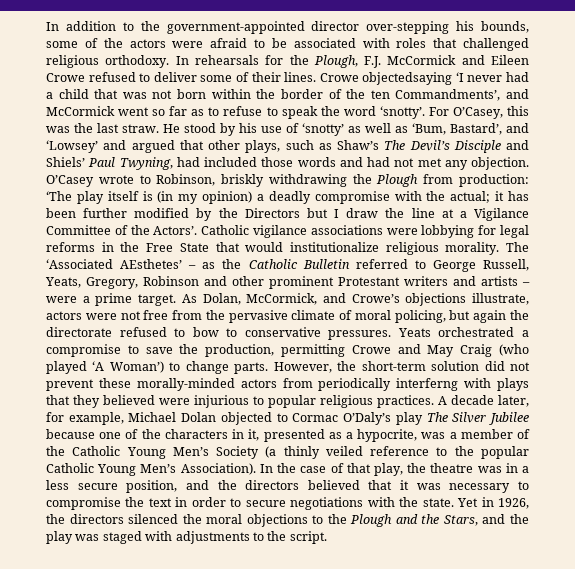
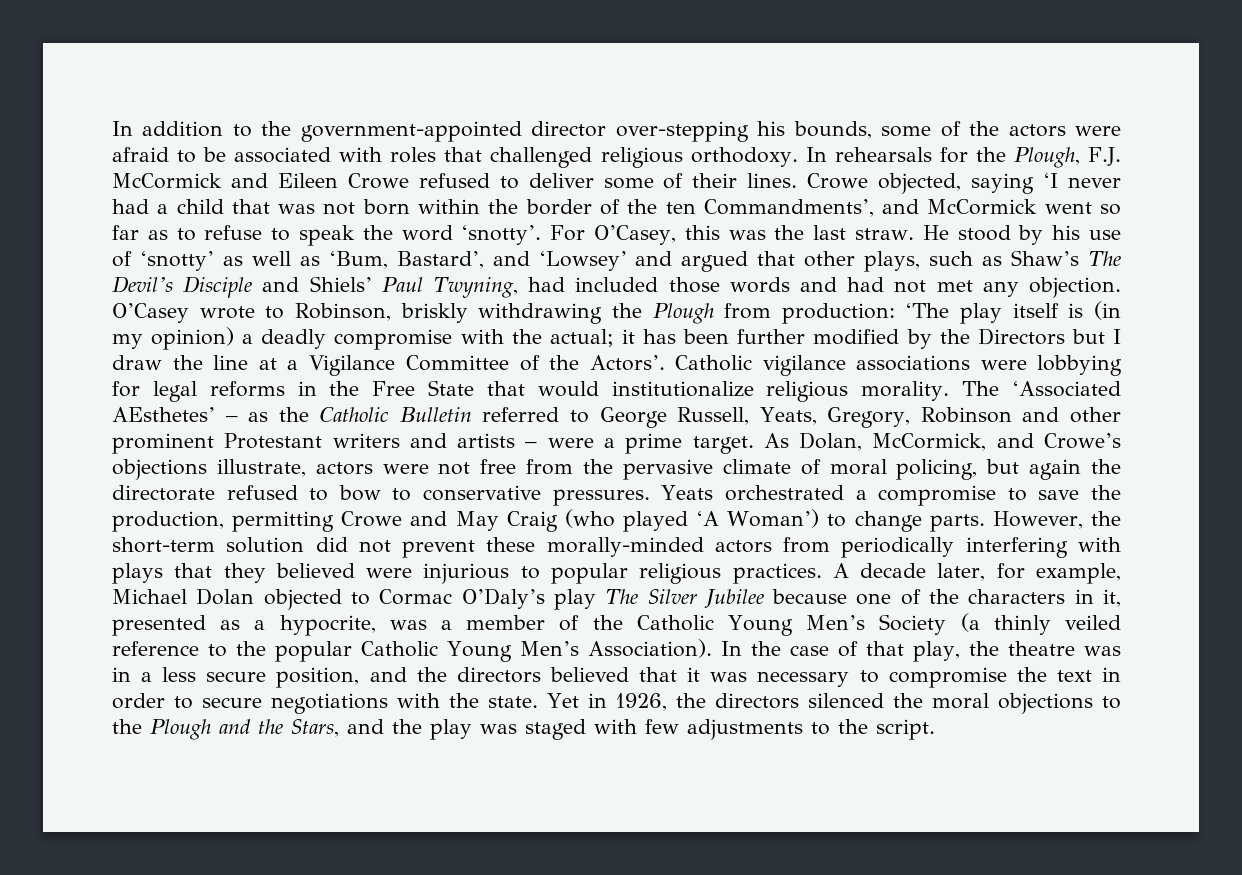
[362,72,453,85] objectedsaying -> [878,173,1035,194] objected, saying
[396,378,459,391] interferng -> [965,537,1068,558] interfering
(173, 536) none -> [645,719,679,734] few

